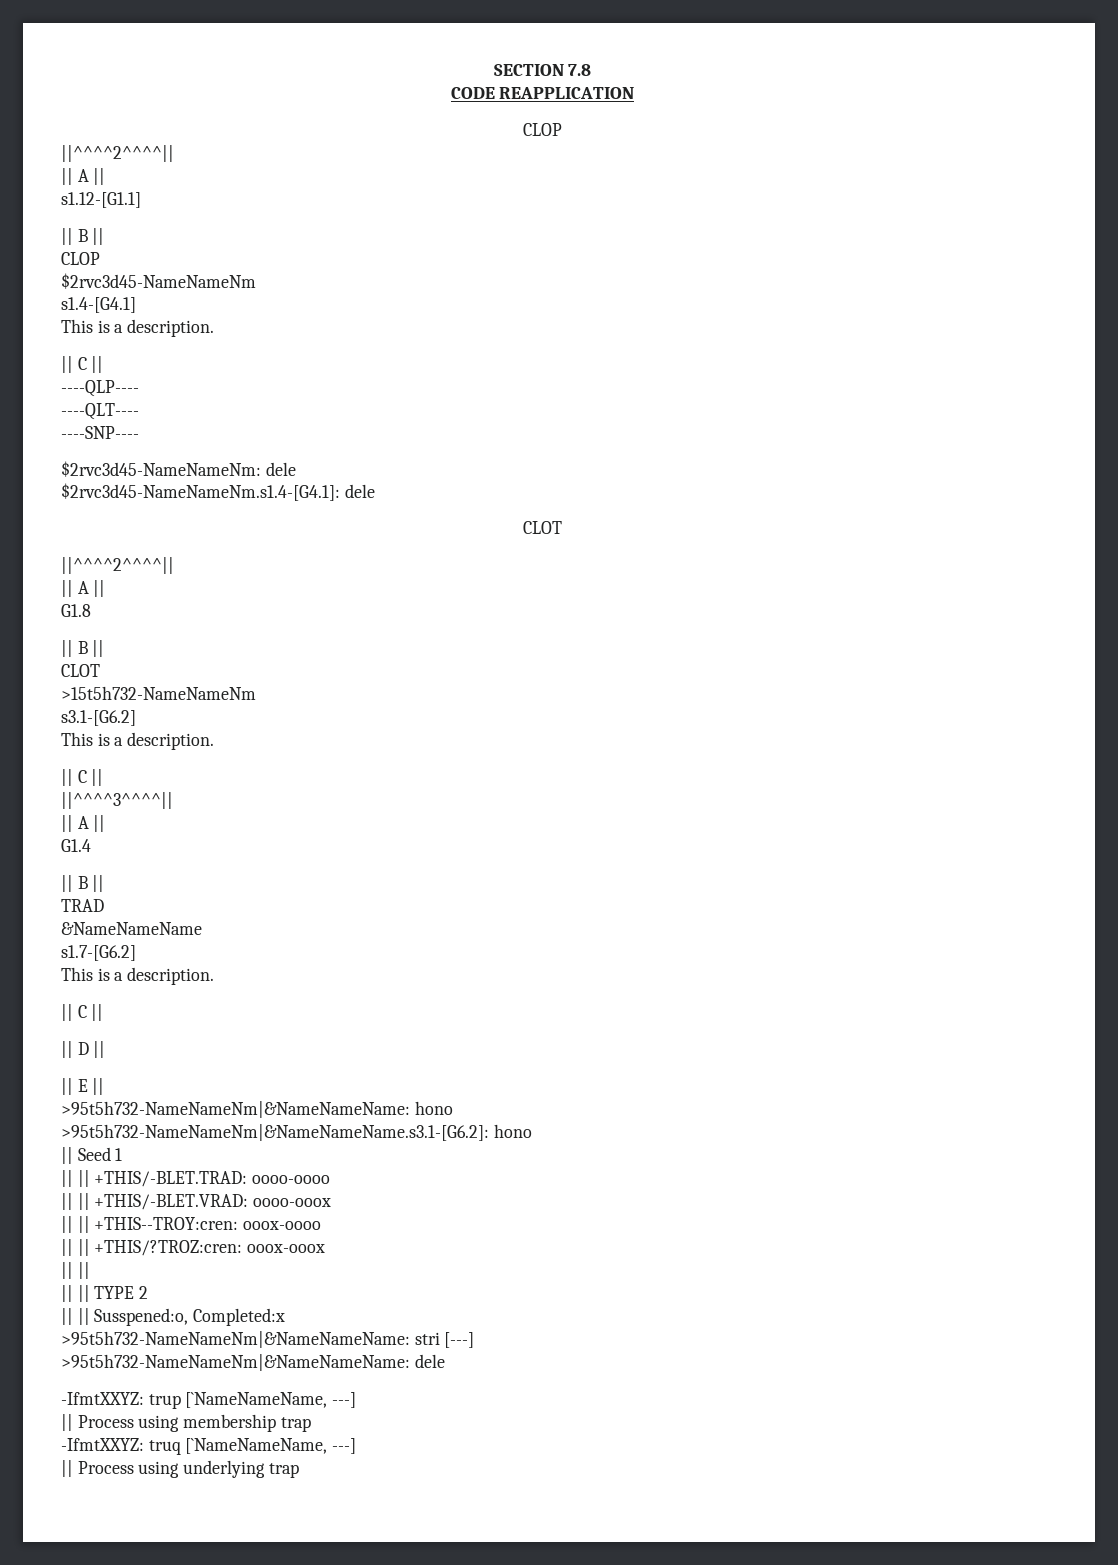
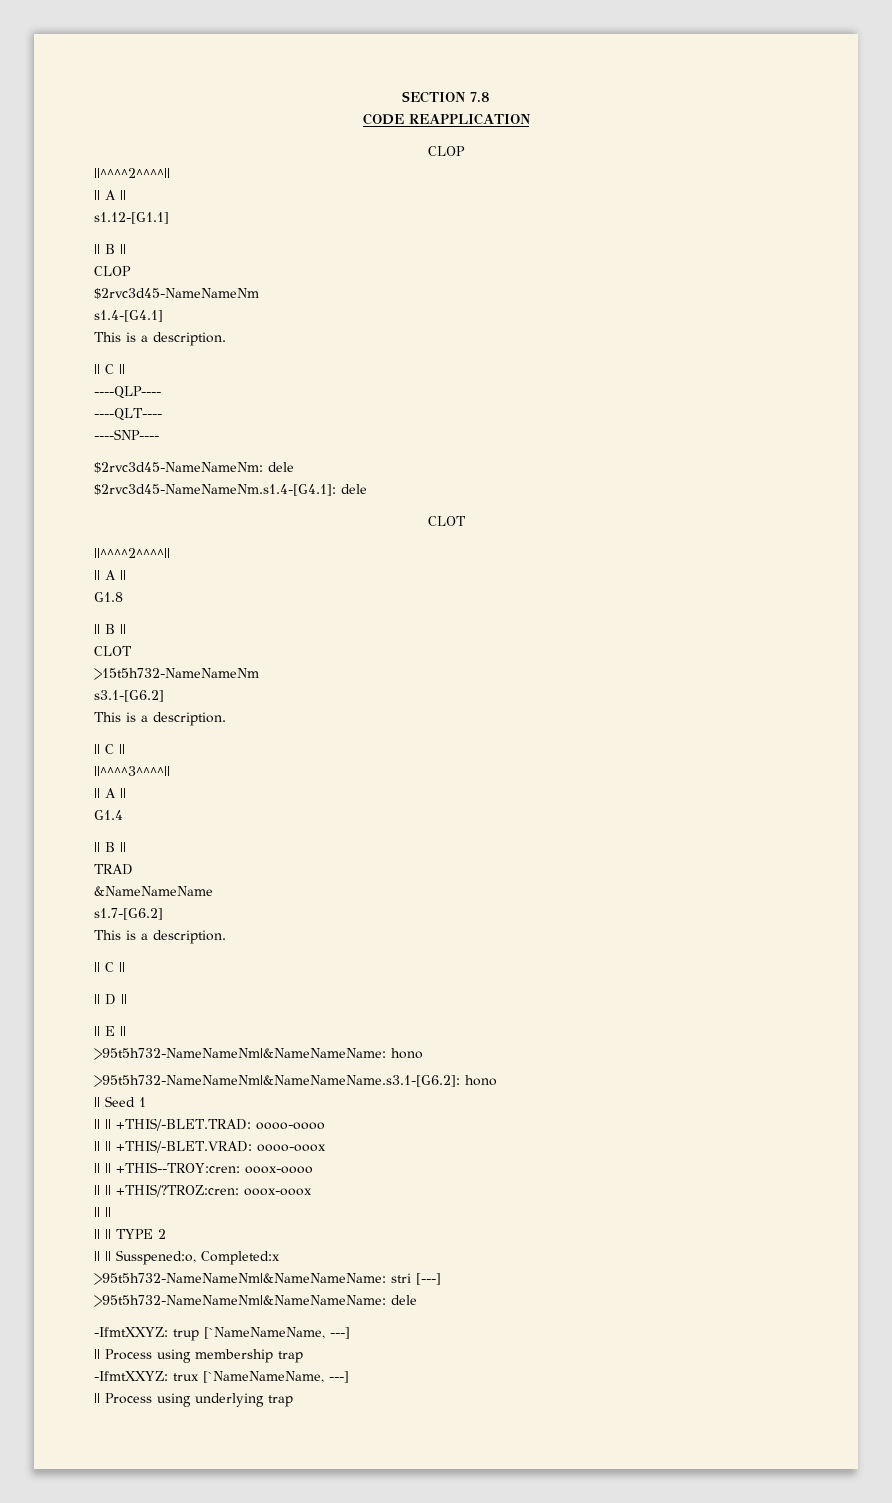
[148,1440,181,1455] truq -> [173,1373,199,1381] trux

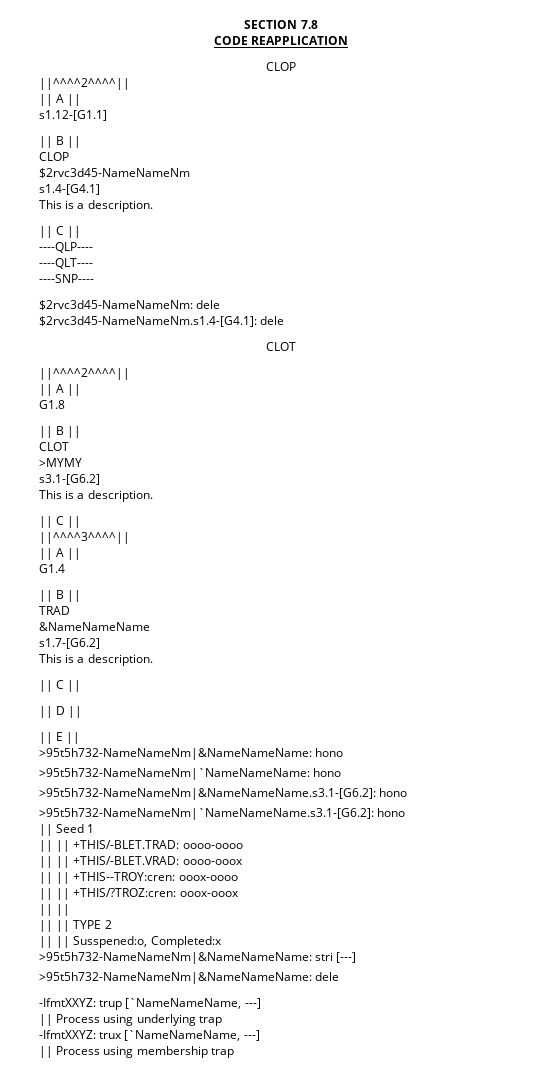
[94,668,259,680] >15t5h732-NameNameNm -> [39,458,82,467] >MYMY
(423, 1053) none -> [39,768,342,780] // >95t5h732-NameNameNm|`NameNameName: hono
(497, 1080) none -> [39,808,406,820] // >95t5h732-NameNameNm|`NameNameName.s3.1-[G6.2]: hono
[195,1349,273,1363] membership -> [136,1014,196,1026] underlying
[195,1393,264,1407] underlying -> [136,1046,208,1058] membership

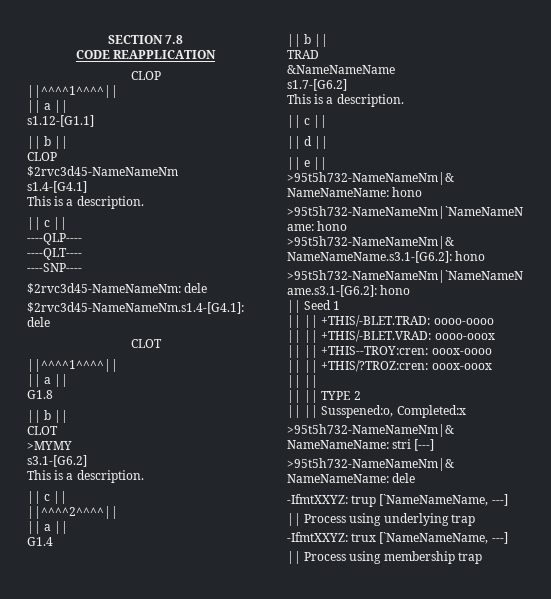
[39,78,130,90] [39,94,65,106] ||^^^^2^^^^|| // || A -> [27,85,118,98] [27,100,52,113] ||^^^^1^^^^|| // || a
[56,136,65,145] B -> [44,136,52,146] b
[56,226,65,235] C -> [44,220,51,227] c
[39,368,130,380] [39,384,65,396] ||^^^^2^^^^|| // || A -> [27,359,118,372] [27,374,52,387] ||^^^^1^^^^|| // || a
[56,426,65,435] B -> [44,410,52,420] b
[56,516,82,528] [39,532,130,544] [39,548,65,560] C || // ||^^^^3^^^^|| // || A -> [44,491,68,504] [27,506,118,519] [27,521,52,534] c || // ||^^^^2^^^^|| // || a
[56,590,65,599] B -> [304,34,312,44] b
[56,680,82,692] [39,706,83,718] [39,732,64,744] C || // || D || // || E -> [304,115,328,128] [287,136,329,149] [287,157,311,170] c || // || d || // || e

